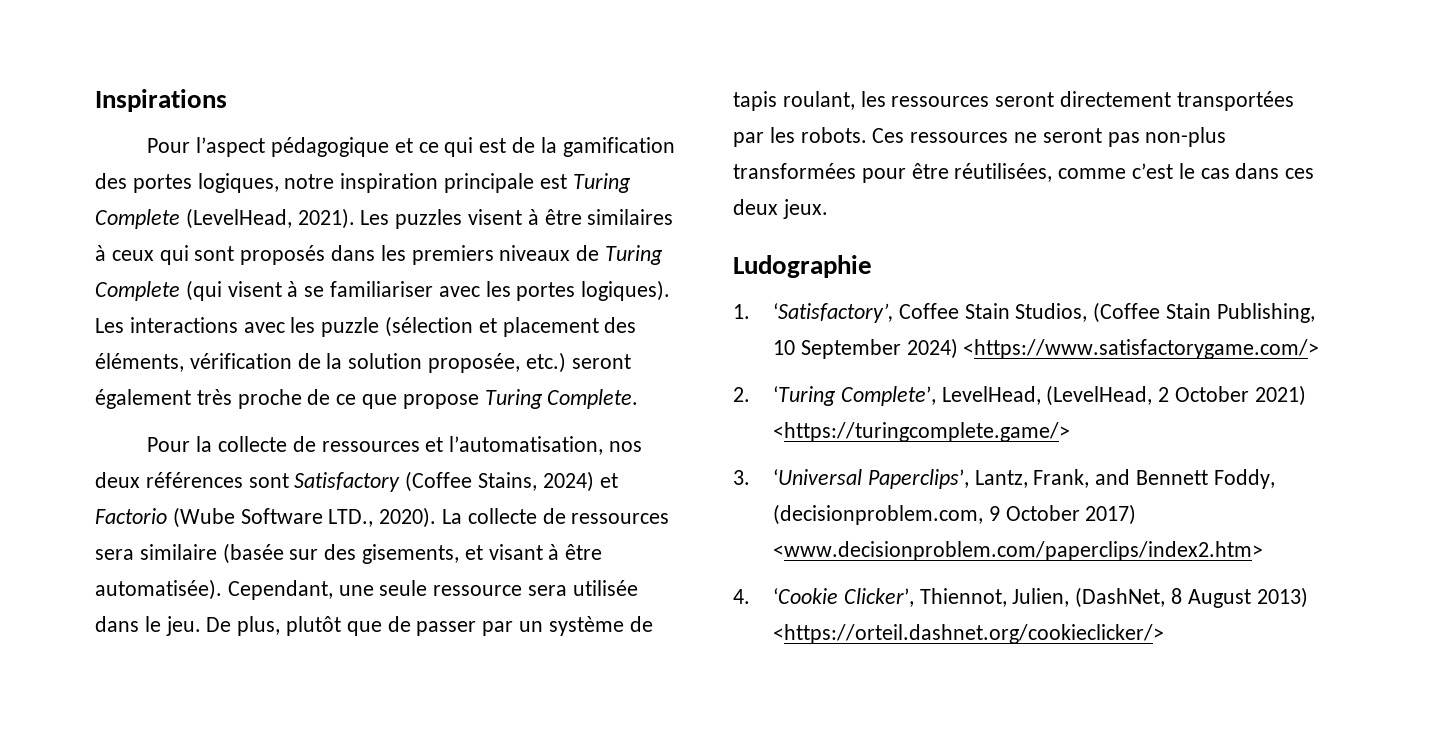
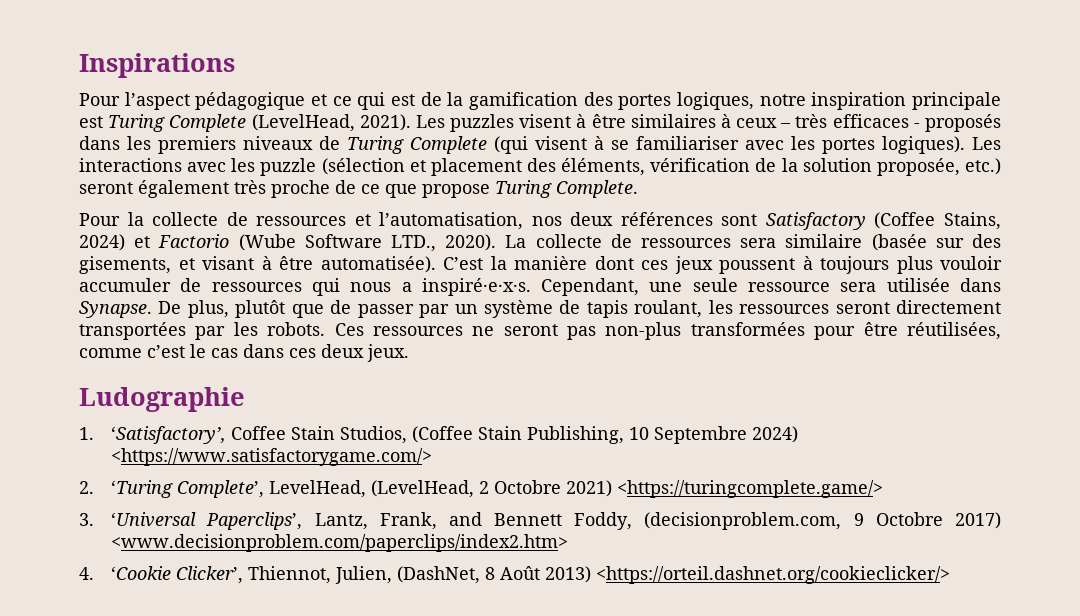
[159,245,235,265] qui sont -> [780,114,920,128] – très efficaces -
(222, 589) none -> [443,256,1002,274] [79,278,531,296] C’est la manière dont ces jeux poussent à toujours plus vouloir accumuler de ressources qui nous a inspiré·e·x·s.
[144,616,201,636] le jeu. -> [79,301,152,318] Synapse.
[800,339,901,359] September -> [654,426,748,444] Septembre
[1175,386,1250,402] October -> [494,480,562,494] Octobre
[1005,505,1080,521] October -> [875,512,943,526] Octobre
[1187,589,1251,608] August -> [500,566,541,580] Août

